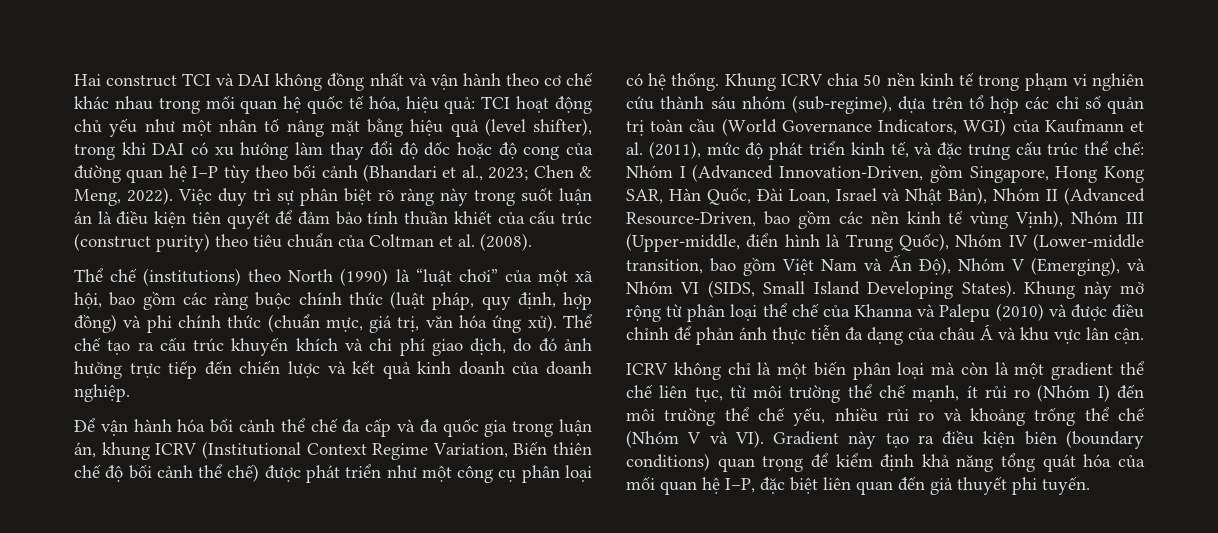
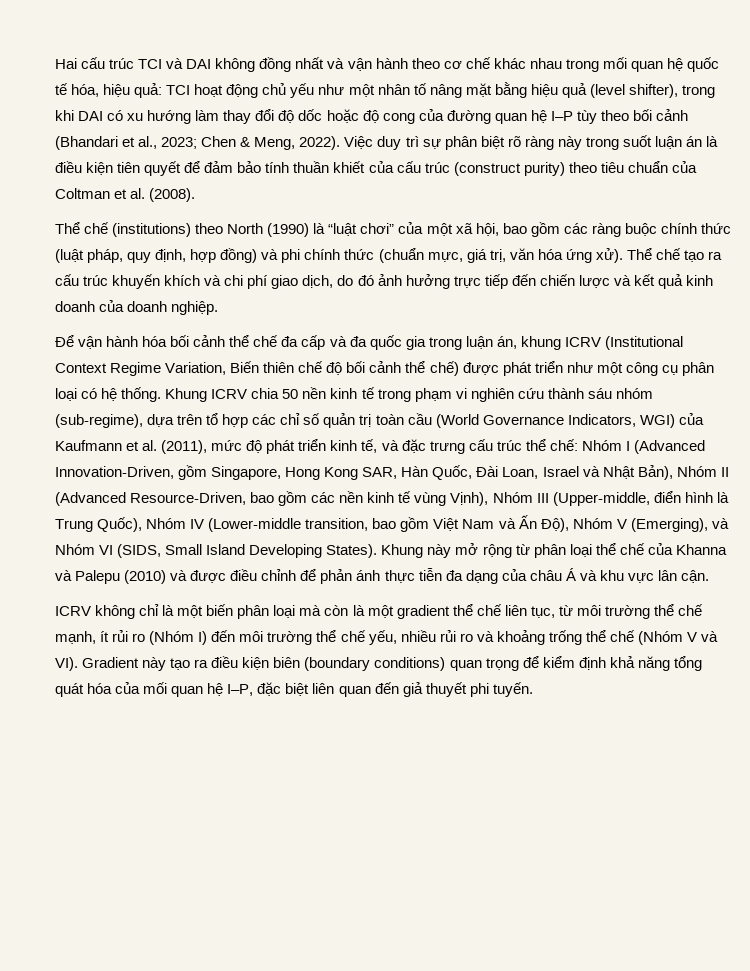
[106,75,178,87] construct -> [81,57,135,69] cấu trúc

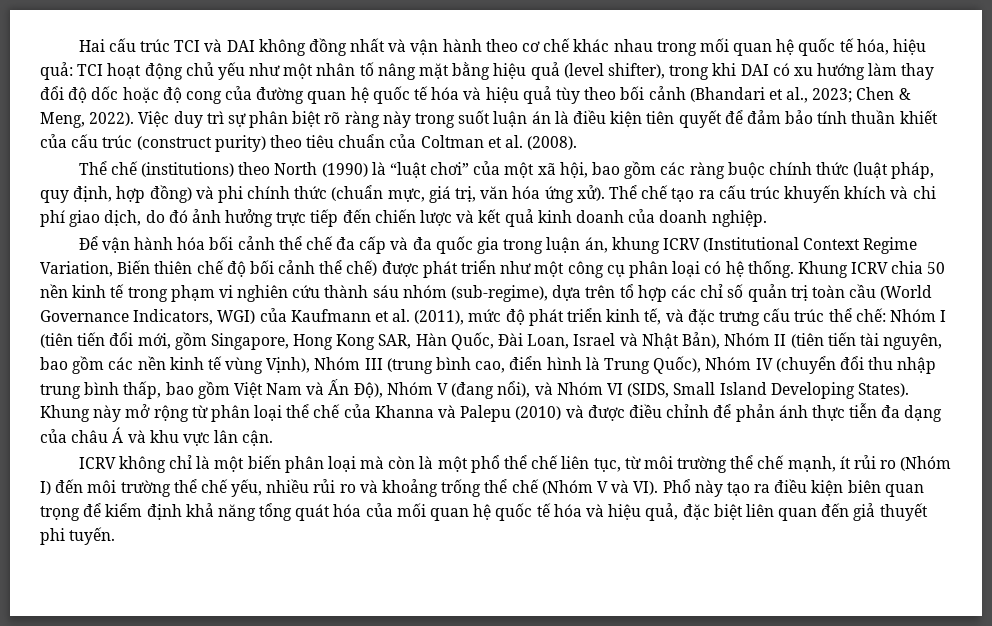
[550,111,573,121] I–P -> [372,86,552,104] quốc tế hóa và hiệu quả
[633,440,705,454] [55,466,174,479] (Advanced Innovation-Driven, -> [40,332,171,349] (tiên tiến đổi mới,
[55,492,247,506] (Advanced Resource-Driven, -> [790,332,943,350] (tiên tiến tài nguyên,
[552,492,650,506] (Upper-middle, -> [386,357,506,374] (trung bình cao,
[208,518,369,532] (Lower-middle transition, -> [775,356,937,374] [40,381,162,399] (chuyển đổi thu nhập trung bình thấp,
[630,518,708,532] (Emerging), -> [451,381,531,399] (đang nổi),
[396,605,450,619] gradient -> [470,455,500,473] phổ
[82,657,140,668] Gradient -> [662,479,691,493] Phổ
[304,657,446,671] (boundary conditions) -> (881, 486) none
[227,684,254,696] I–P, -> [495,503,679,521] quốc tế hóa và hiệu quả,

